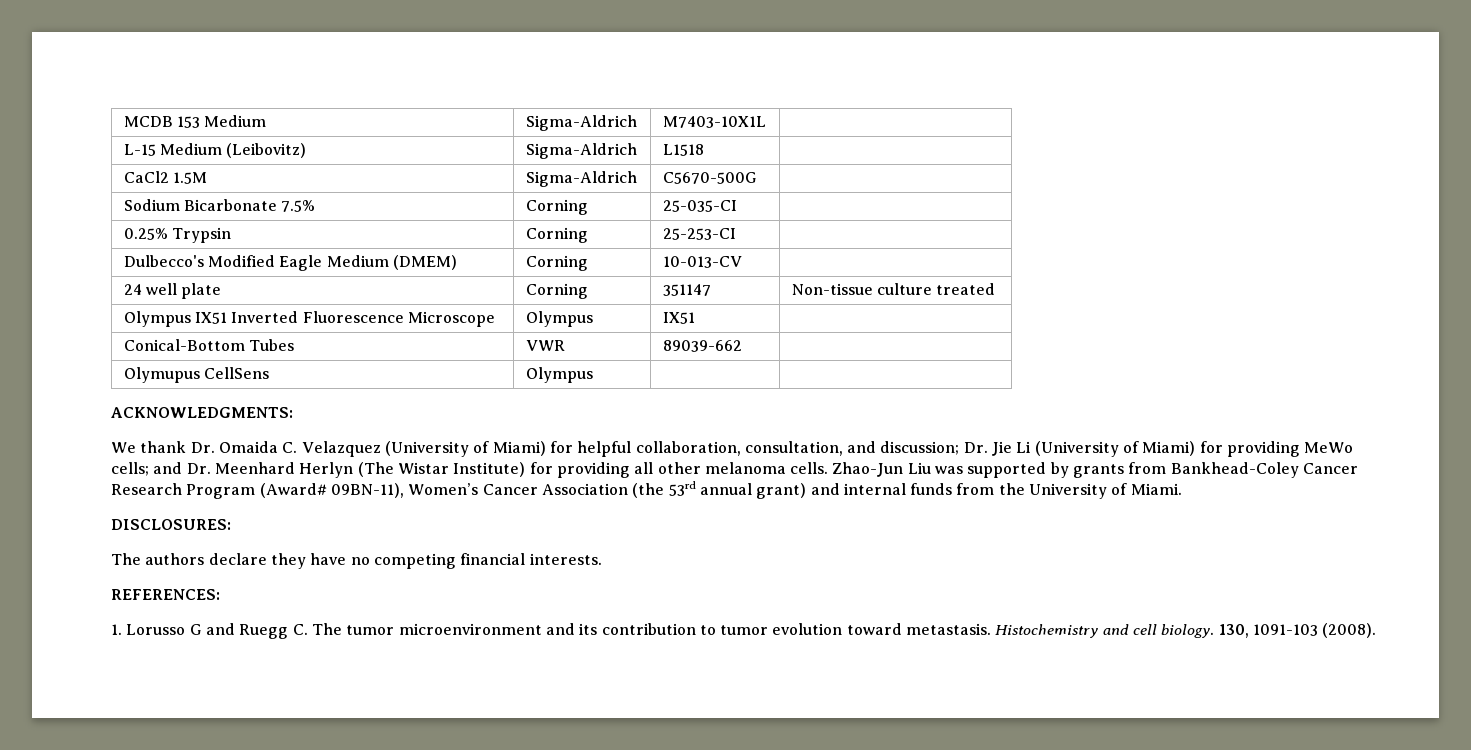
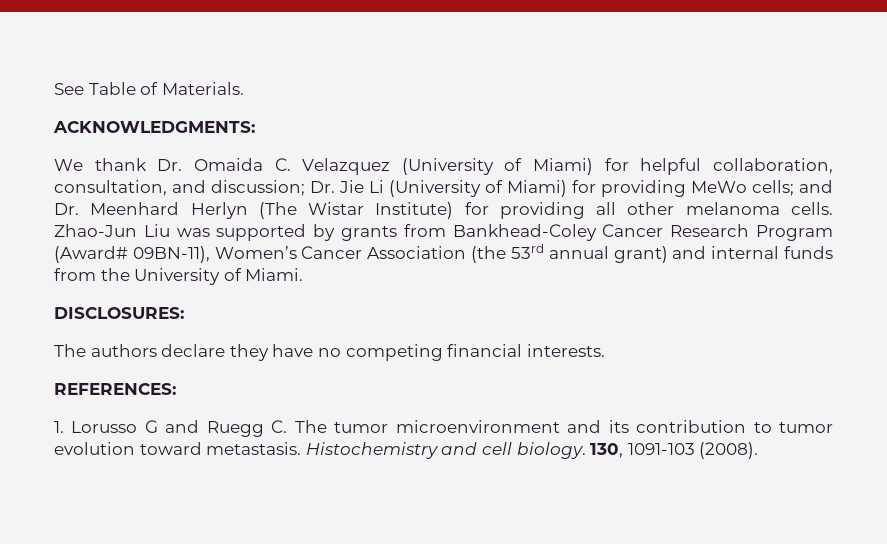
[123,115,267,128] [525,115,637,131] [662,116,766,128] [123,143,307,158] [525,143,637,159] [662,144,704,156] [123,171,207,184] [525,171,637,187] [662,172,757,184] [123,199,316,212] [525,199,588,215] [662,200,737,212] [123,227,231,243] [525,227,588,243] [662,228,736,240] [123,255,457,271] [525,255,588,271] [662,256,742,268] [123,283,222,299] [525,283,588,299] [662,284,711,296] [791,283,996,295] [123,311,495,327] [525,311,593,327] [662,312,695,324] [123,339,294,351] [525,340,565,351] [662,340,742,352] [123,367,269,383] [525,367,593,383] MCDB 153 Medium | Sigma-Aldrich | M7403-10X1L | // L-15 Medium (Leibovitz) | Sigma-Aldrich | L1518 | // CaCl2 1.5M | Sigma-Aldrich | C5670-500G | // Sodium Bicarbonate 7.5% | Corning | 25-035-CI | // 0.25% Trypsin | Corning | 25-253-CI | // Dulbecco's Modified Eagle Medium (DMEM) | Corning | 10-013-CV | // 24 well plate | Corning | 351147 | Non-tissue culture treated // Olympus IX51 Inverted Fluorescence Microscope | Olympus | IX51 | // Conical-Bottom Tubes | VWR | 89039-662 | // Olymupus CellSens | Olympus | | -> [54,82,244,95] See Table of Materials.

